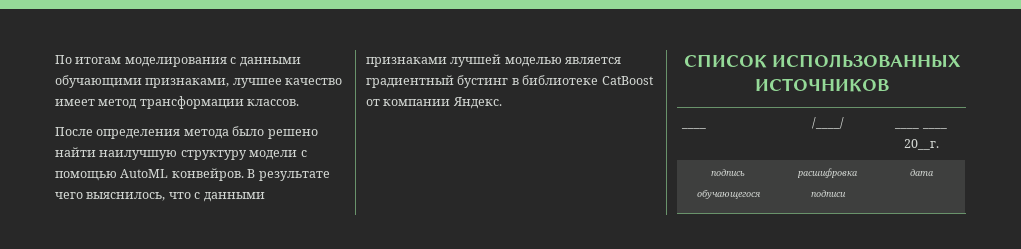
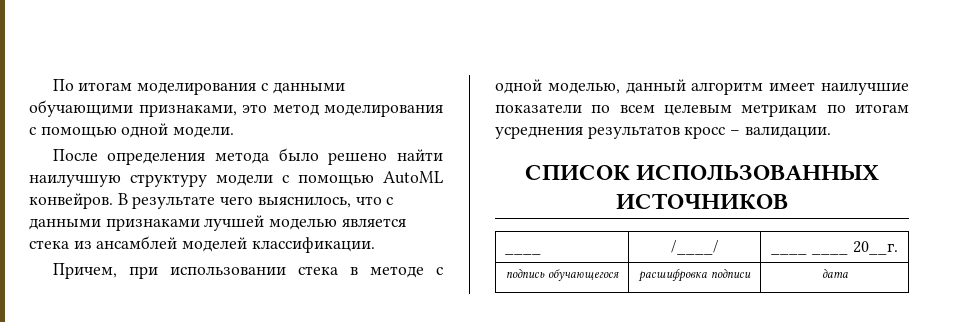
[232,78,343,88] [55,96,300,109] лучшее качество имеет метод трансформации классов. -> [242,104,443,117] [29,123,235,138] это метод моделирования с помощью одной модели.
[366,75,654,88] [366,97,502,109] градиентный бустинг в библиотеке CatBoost от компании Яндекс. -> [29,236,375,253] [52,263,444,279] [495,79,909,95] [495,104,909,117] [495,126,831,139] стека из ансамблей моделей классификации. // Причем, при использовании стека в методе с одной моделью, данный алгоритм имеет наилучшие показатели по всем целевым метрикам по итогам усреднения результатов кросс – валидации.

